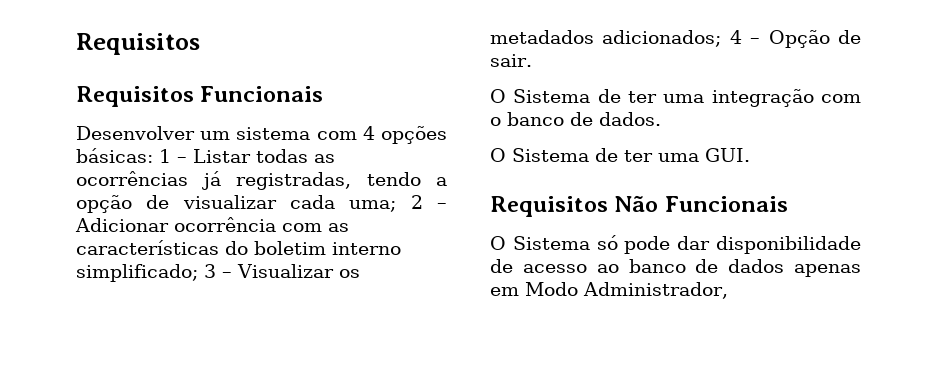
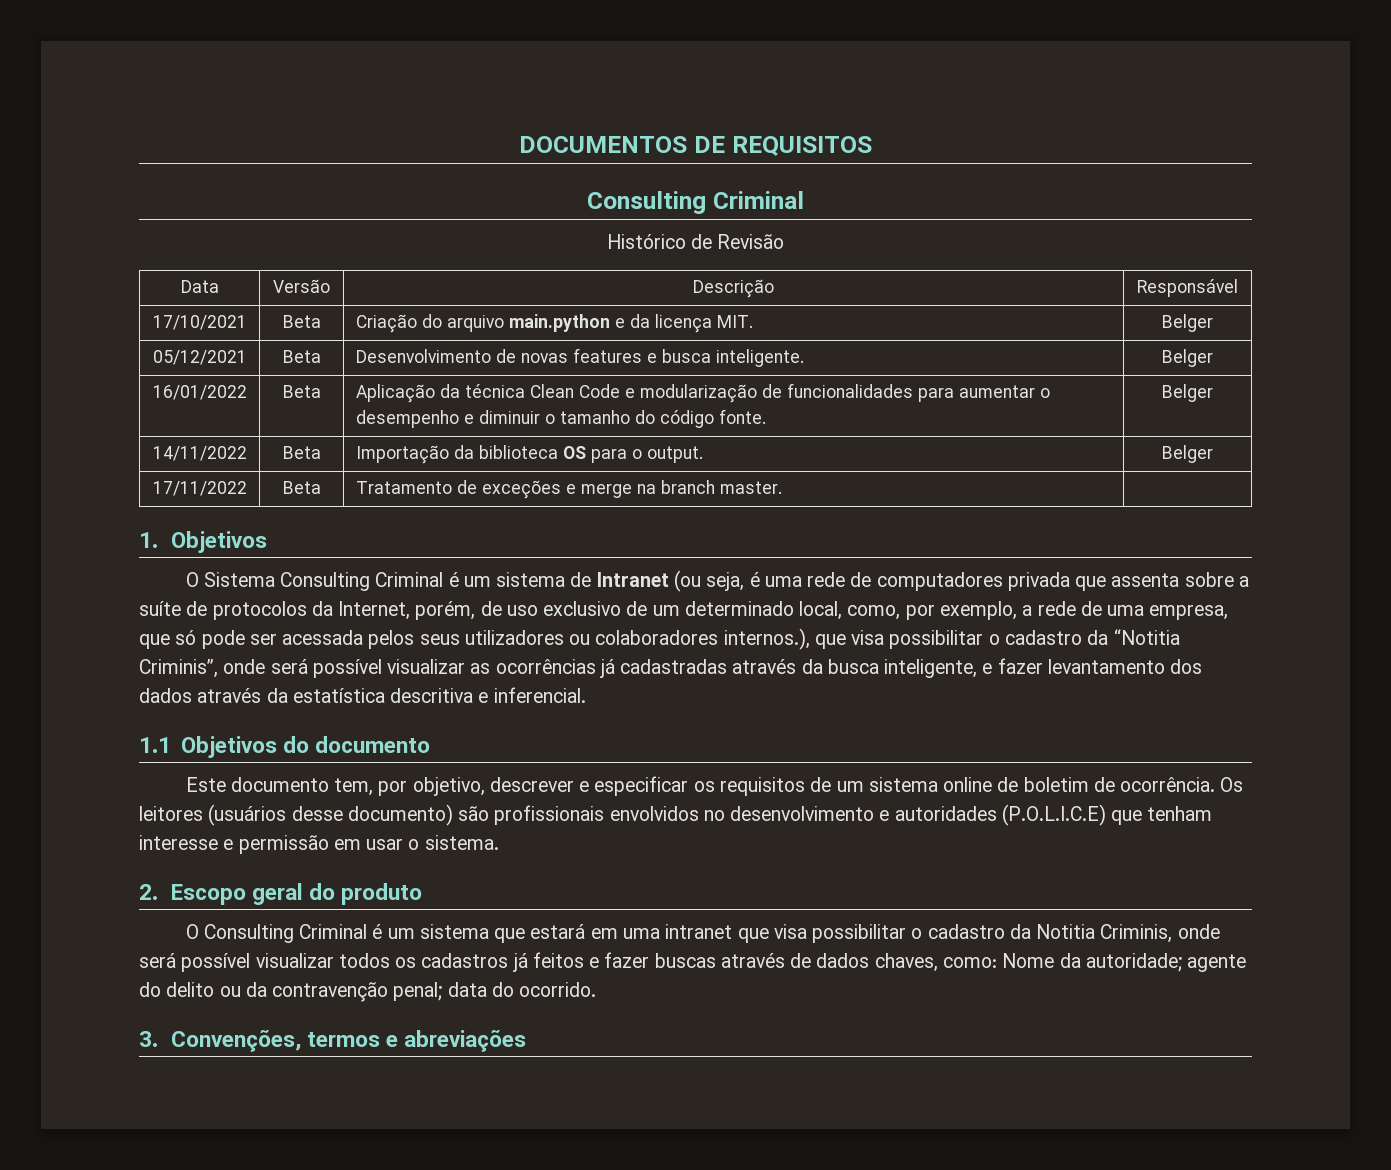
[76,33,200,55] [76,86,324,107] [76,126,447,144] [76,148,335,163] [76,171,447,190] [76,195,447,213] [75,217,349,232] [76,240,401,255] [76,264,360,282] [490,30,861,48] [490,54,532,67] [490,89,861,107] [490,112,661,126] [490,148,750,162] [490,195,788,217] [490,235,861,254] [490,259,861,277] [490,282,728,299] Requisitos // Requisitos Funcionais // Desenvolver um sistema com 4 opções básicas: 1 – Listar todas as ocorrências já registradas, tendo a opção de visualizar cada uma; 2 – Adicionar ocorrência com as características do boletim interno simplificado; 3 – Visualizar os metadados adicionados; 4 – Opção de sair. // O Sistema de ter uma integração com o banco de dados. // O Sistema de ter uma GUI. // Requisitos Não Funcionais // O Sistema só pode dar disponibilidade de acesso ao banco de dados apenas em Modo Administrador, -> [519,136,872,156] [587,191,804,214] [606,234,785,249] [180,280,219,293] [273,279,330,293] [693,279,774,298] [1137,279,1238,297] [152,315,247,330] [282,315,321,328] [355,314,753,333] [1162,314,1213,332] [152,350,247,365] [282,350,321,363] [355,348,804,367] [1162,349,1213,367] [152,385,247,400] [282,385,321,398] [355,383,1050,403] [355,409,766,428] [1162,384,1213,402] [152,446,247,461] [282,446,321,459] [355,445,703,464] [1162,445,1213,463] [152,481,247,496] [282,481,321,494] [355,480,782,499] [139,531,267,553] [185,570,1249,592] [139,601,1229,620] [139,628,1180,650] [139,658,1203,678] [139,687,586,703] [139,736,430,758] [185,776,1244,796] [139,804,1213,826] [139,835,499,854] [139,883,422,905] [185,924,1220,943] [139,952,1247,972] [139,982,597,1002] [139,1029,526,1052] DOCUMENTOS DE REQUISITOS // Consulting Criminal // Histórico de Revisão // Data | Versão | Descrição | Responsável // 17/10/2021 | Beta | Criação do arquivo main.python e da licença MIT. | Belger // 05/12/2021 | Beta | Desenvolvimento de novas features e busca inteligente. | Belger // 16/01/2022 | Beta | Aplicação da técnica Clean Code e modularização de funcionalidades para aumentar o desempenho e diminuir o tamanho do código fonte. | Belger // 14/11/2022 | Beta | Importação da biblioteca OS para o output. | Belger // 17/11/2022 | Beta | Tratamento de exceções e merge na branch master. | // 1. Objetivos // O Sistema Consulting Criminal é um sistema de Intranet (ou seja, é uma rede de computadores privada que assenta sobre a suíte de protocolos da Internet, porém, de uso exclusivo de um determinado local, como, por exemplo, a rede de uma empresa, que só pode ser acessada pelos seus utilizadores ou colaboradores internos.), que visa possibilitar o cadastro da “Notitia Criminis”, onde será possível visualizar as ocorrências já cadastradas através da busca inteligente, e fazer levantamento dos dados através da estatística descritiva e inferencial. // 1.1 Objetivos do documento // Este documento tem, por objetivo, descrever e especificar os requisitos de um sistema online de boletim de ocorrência. Os leitores (usuários desse documento) são profissionais envolvidos no desenvolvimento e autoridades (P.O.L.I.C.E) que tenham interesse e permissão em usar o sistema. // 2. Escopo geral do produto // O Consulting Criminal é um sistema que estará em uma intranet que visa possibilitar o cadastro da Notitia Criminis, onde será possível visualizar todos os cadastros já feitos e fazer buscas através de dados chaves, como: Nome da autoridade; agente do delito ou da contravenção penal; data do ocorrido. // 3. Convenções, termos e abreviações

